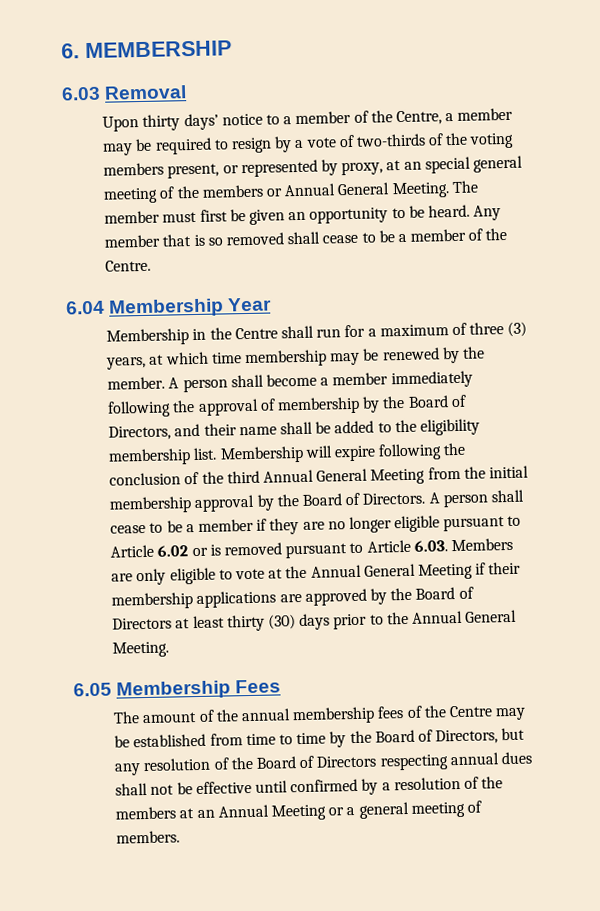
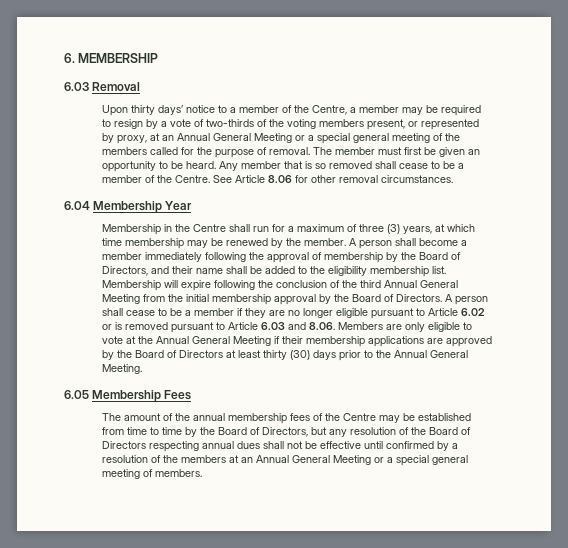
(422, 165) none -> [177,133,315,143] Annual General Meeting or a
[265,182,450,199] or Annual General Meeting. -> [150,147,311,158] called for the purpose of removal.
(152, 265) none -> [213,175,454,183] See Article 8.06 for other removal circumstances.
[413,540,448,552] 6.03. -> [261,322,336,330] 6.03 and 8.06.
[270,804,356,821] Meeting or a -> [292,455,430,466] General Meeting or a special

